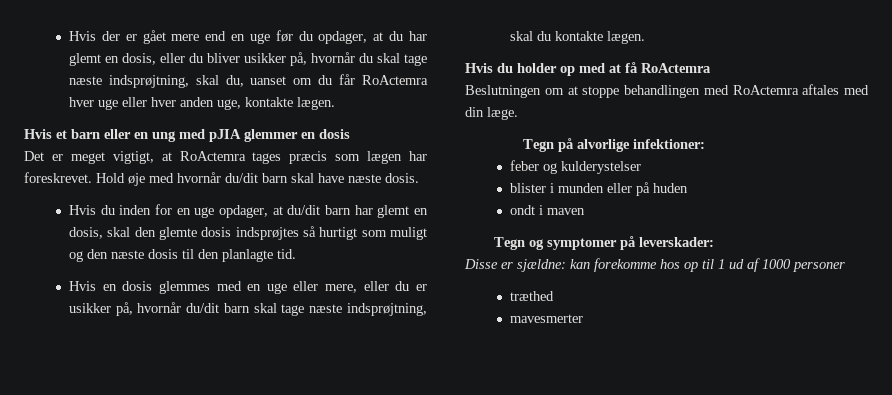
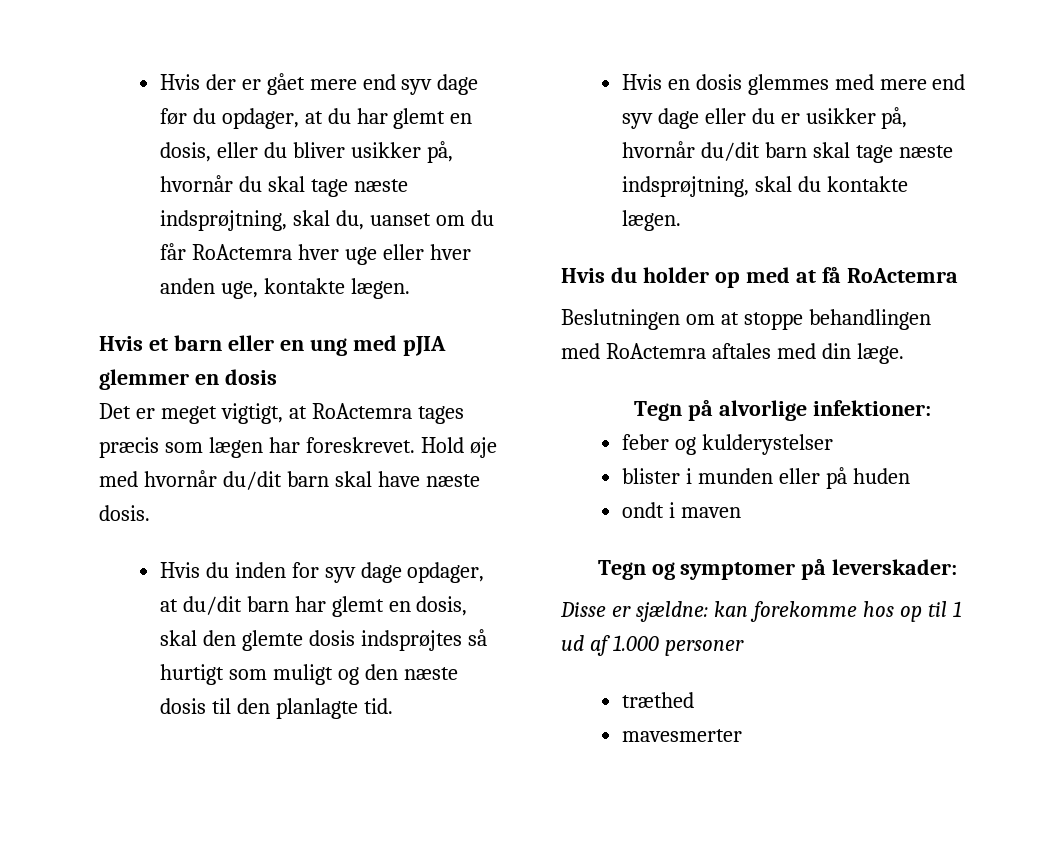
[231,33,270,44] en uge -> [401,74,479,95] syv dage
[176,207,215,218] en uge -> [324,562,402,583] syv dage
[247,281,358,294] en uge eller mere, -> [879,74,966,90] [621,108,699,129] mere end syv dage
[762,259,791,269] 1000 -> [612,635,659,651] 1.000

